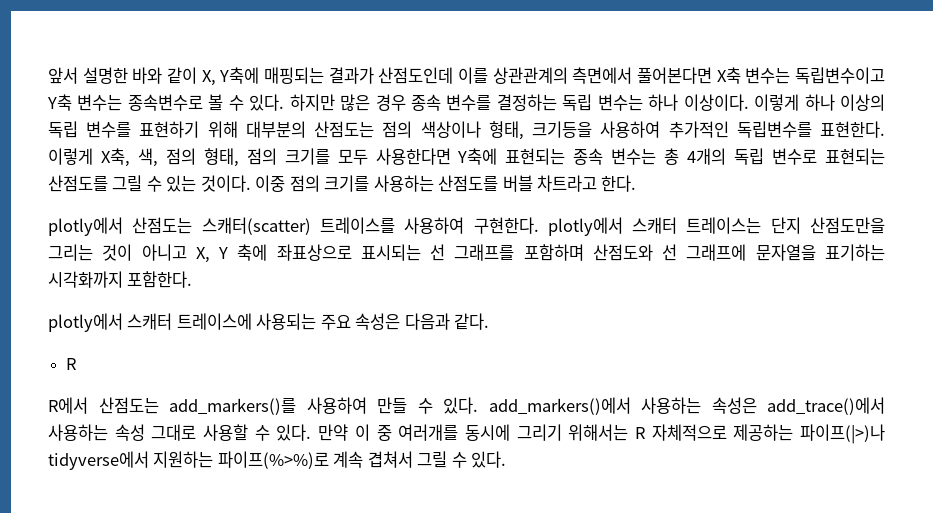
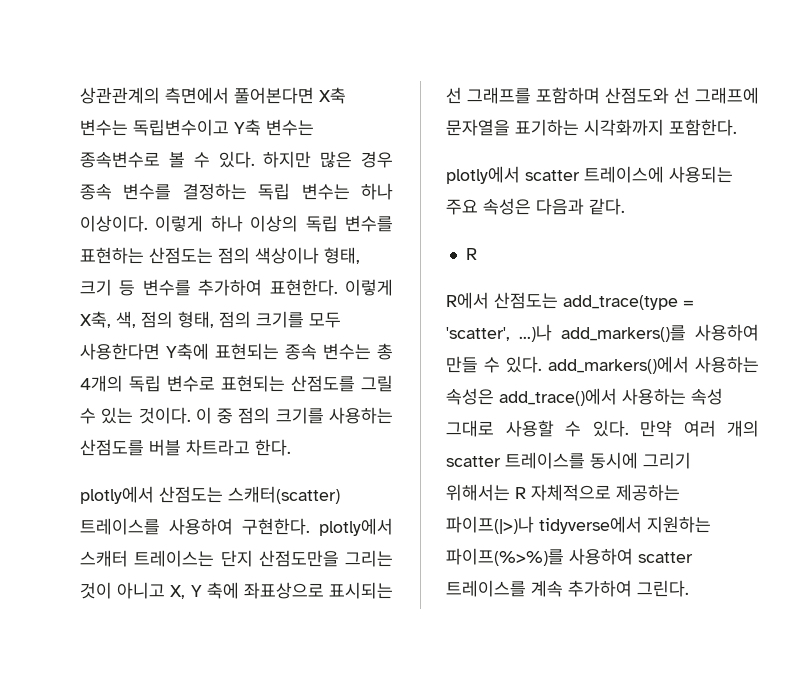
[48,67,489,86] 앞서 설명한 바와 같이 X, Y축에 매핑되는 결과가 산점도인데 이를 -> (80, 95) none
[139,121,306,138] 표현하기 위해 대부분의 -> [80,247,144,264] 표현하는
[532,121,812,138] 크기등을 사용하여 추가적인 독립변수를 -> [80,279,263,296] 크기 등 변수를 추가하여
[255,175,286,192] 이중 -> [195,407,234,424] 이 중
[127,313,173,330] 스캐터 -> [525,170,580,181] scatter
(159, 405) none -> [563,295,694,310] [446,324,552,342] add_trace(type = 'scatter', ...)나
[354,424,459,441] 이 중 여러개를 -> [683,420,759,437] [446,452,585,469] 여러 개의 scatter 트레이스를
[217,451,507,469] 파이프(%>%)로 계속 겹쳐서 그릴 수 있다. -> [446,548,693,566] [446,580,689,597] 파이프(%>%)를 사용하여 scatter 트레이스를 계속 추가하여 그린다.

